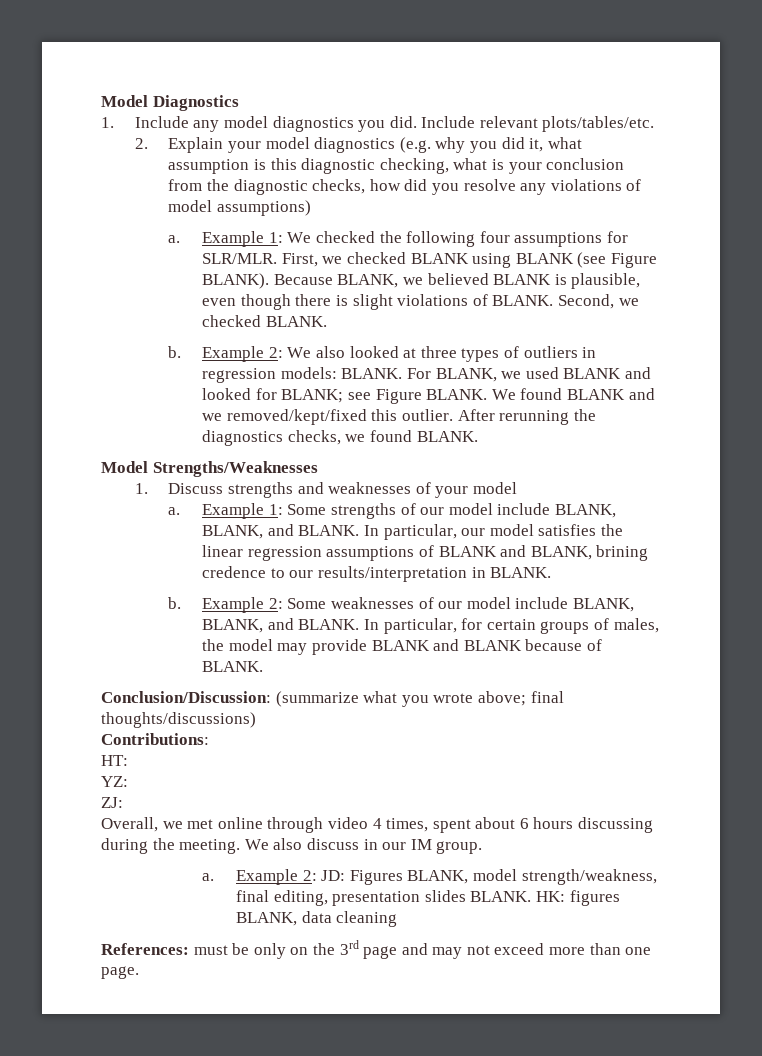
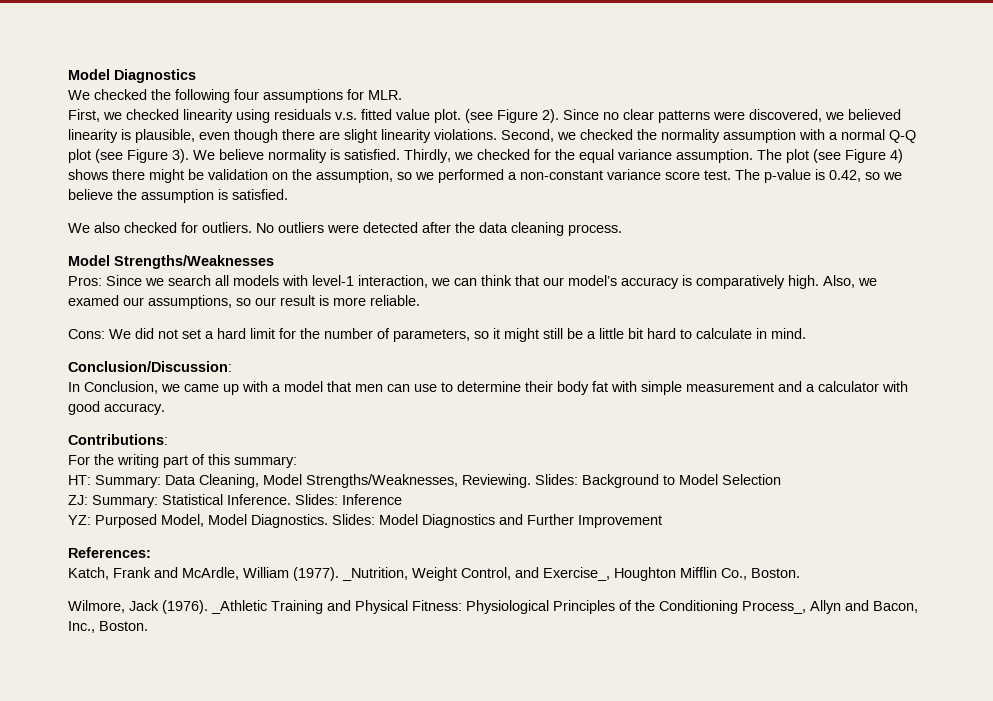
[101,116,655,132] [134,137,582,153] [168,158,625,174] [168,179,642,195] [168,200,312,216] [168,231,283,247] 1. Include any model diagnostics you did. Include relevant plots/tables/etc. // 2. Explain your model diagnostics (e.g. why you did it, what assumption is this diagnostic checking, what is your conclusion from the diagnostic checks, how did you resolve any violations of model assumptions) // a. Example 1: -> (196, 76) none
[202,253,278,264] SLR/MLR. -> [368,90,402,100] MLR. //
[410,252,657,268] [202,273,399,289] BLANK using BLANK (see Figure BLANK). Because BLANK, -> [183,109,822,123] linearity using residuals v.s. fitted value plot. (see Figure 2). Since no clear patterns were discovered,
[493,274,552,285] BLANK -> [68,129,118,143] linearity
[335,294,639,310] [202,315,327,327] [168,346,597,362] [202,367,651,383] [202,388,655,404] [202,409,596,425] [202,430,478,446] [101,461,318,477] [134,482,518,498] [168,503,616,519] [202,524,623,540] [202,545,649,561] [202,566,552,582] [168,597,634,613] [202,618,659,634] [202,639,602,655] [202,661,264,672] [101,691,564,707] [101,712,256,728] [101,733,209,745] [101,755,128,766] [101,776,128,787] [101,797,123,808] [101,817,654,833] [101,838,483,854] [202,869,657,885] [235,890,620,906] [235,911,398,927] [101,940,652,959] [101,966,139,979] is slight violations of BLANK. Second, we checked BLANK. // b. Example 2: We also looked at three types of outliers in regression models: BLANK. For BLANK, we used BLANK and looked for BLANK; see Figure BLANK. We found BLANK and we removed/kept/fixed this outlier. After rerunning the diagnostics checks, we found BLANK. // Model Strengths/Weaknesses // 1. Discuss strengths and weaknesses of your model // a. Example 1: Some strengths of our model include BLANK, BLANK, and BLANK. In particular, our model satisfies the linear regression assumptions of BLANK and BLANK, brining credence to our results/interpretation in BLANK. // b. Example 2: Some weaknesses of our model include BLANK, BLANK, and BLANK. In particular, for certain groups of males, the model may provide BLANK and BLANK because of BLANK. // Conclusion/Discussion: (summarize what you wrote above; final thoughts/discussions) // Contributions: // HT: // YZ: // ZJ: // Overall, we met online through video 4 times, spent about 6 hours discussing during the meeting. We also discuss in our IM group. // a. Example 2: JD: Figures BLANK, model strength/weakness, final editing, presentation slides BLANK. HK: figures BLANK, data cleaning // References: must be only on the 3rd page and may not exceed more than one page. -> [319,129,916,143] [68,149,903,163] [68,169,902,183] [68,189,288,203] [68,222,622,236] [68,255,274,269] [68,275,877,289] [68,295,420,309] [68,328,806,342] [68,361,232,372] [68,381,908,395] [68,401,165,415] [68,434,168,445] [68,454,297,468] [68,474,781,488] [68,494,402,508] [68,514,662,528] [68,547,151,558] [68,567,800,581] [68,600,918,614] [68,621,148,633] are slight linearity violations. Second, we checked the normality assumption with a normal Q-Q plot (see Figure 3). We believe normality is satisfied. Thirdly, we checked for the equal variance assumption. The plot (see Figure 4) shows there might be validation on the assumption, so we performed a non-constant variance score test. The p-value is 0.42, so we believe the assumption is satisfied. // We also checked for outliers. No outliers were detected after the data cleaning process. // Model Strengths/Weaknesses // Pros: Since we search all models with level-1 interaction, we can think that our model’s accuracy is comparatively high. Also, we examed our assumptions, so our result is more reliable. // Cons: We did not set a hard limit for the number of parameters, so it might still be a little bit hard to calculate in mind. // Conclusion/Discussion: // In Conclusion, we came up with a model that men can use to determine their body fat with simple measurement and a calculator with good accuracy. // Contributions: // For the writing part of this summary: // HT: Summary: Data Cleaning, Model Strengths/Weaknesses, Reviewing. Slides: Background to Model Selection // ZJ: Summary: Statistical Inference. Slides: Inference // YZ: Purposed Model, Model Diagnostics. Slides: Model Diagnostics and Further Improvement // References: // Katch, Frank and McArdle, William (1977). _Nutrition, Weight Control, and Exercise_, Houghton Mifflin Co., Boston. // Wilmore, Jack (1976). _Athletic Training and Physical Fitness: Physiological Principles of the Conditioning Process_, Allyn and Bacon, Inc., Boston.

